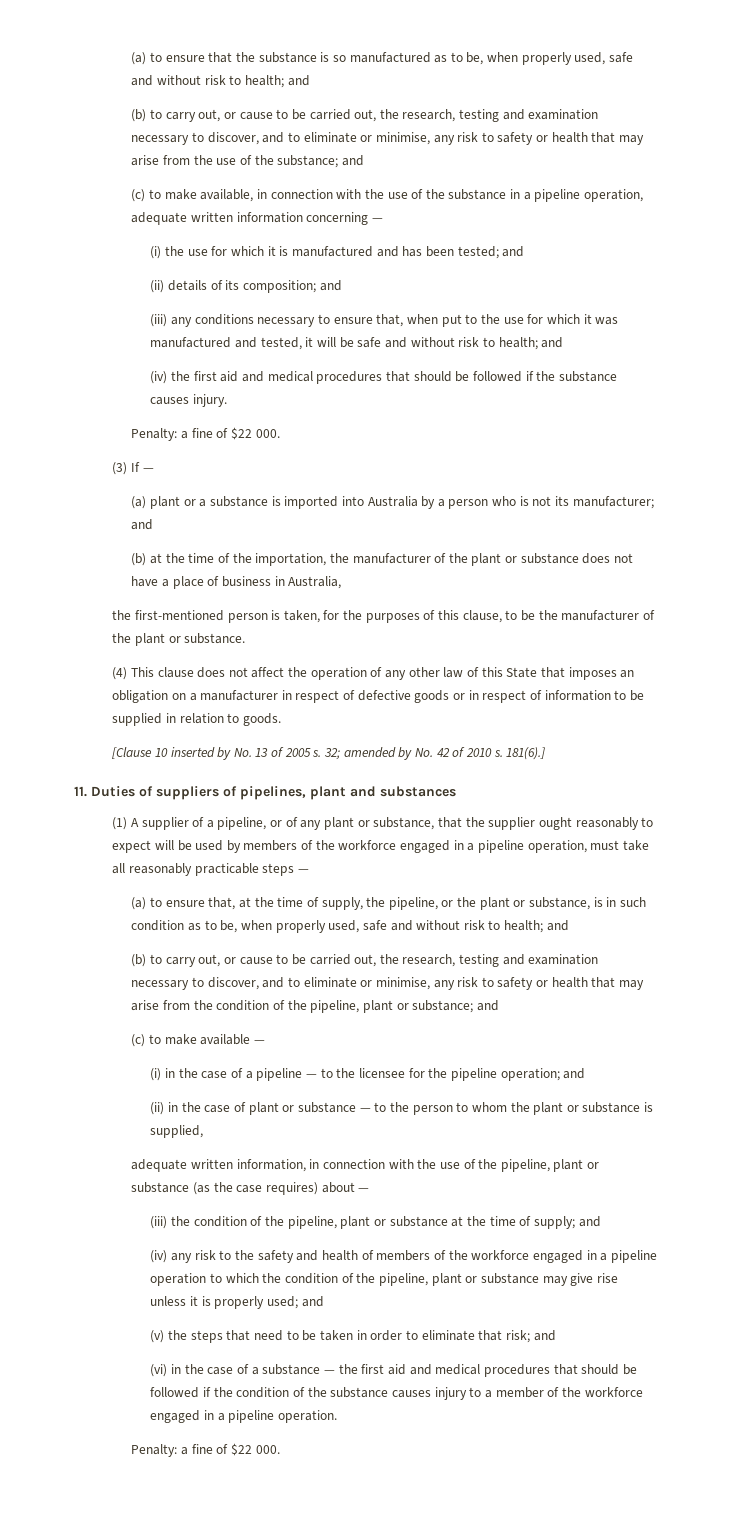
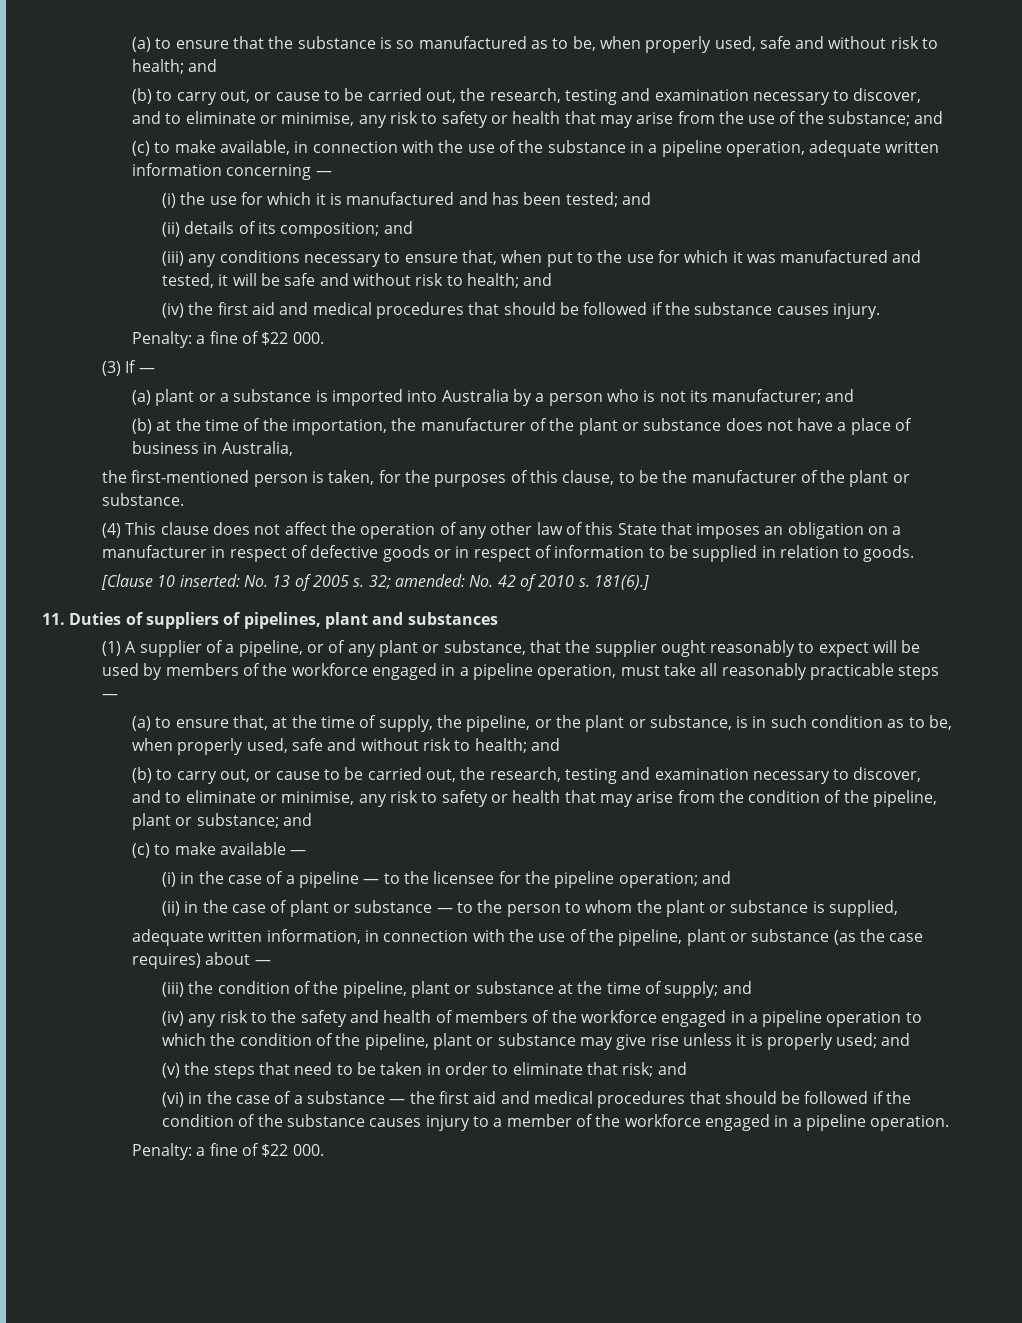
[170,747,232,760] inserted by -> [179,574,240,587] inserted:
[343,747,413,760] amended by -> [394,574,465,587] amended:

